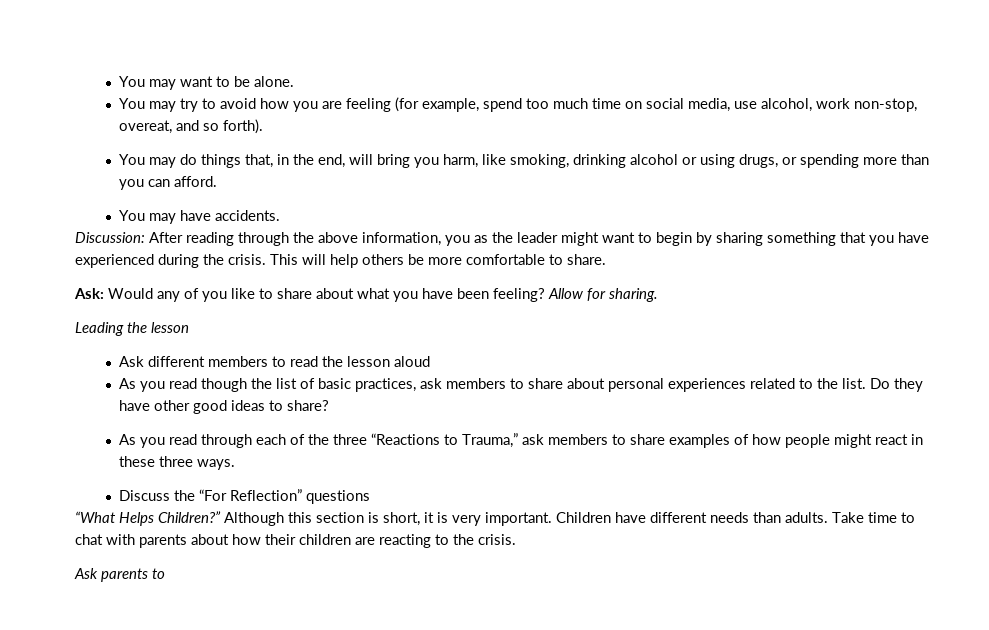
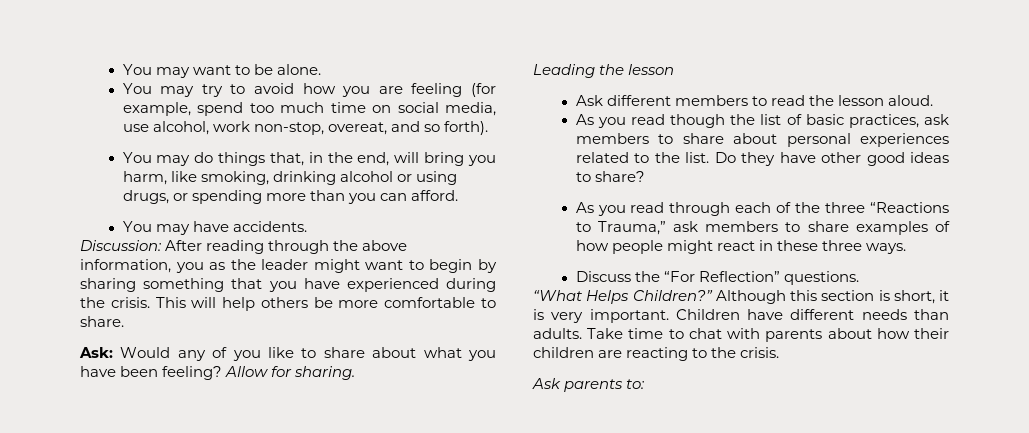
[393,356,430,367] aloud -> [887,95,933,106] aloud.
[305,490,370,504] questions -> [783,271,859,285] questions.
[152,568,165,579] to -> [626,379,646,389] to:

